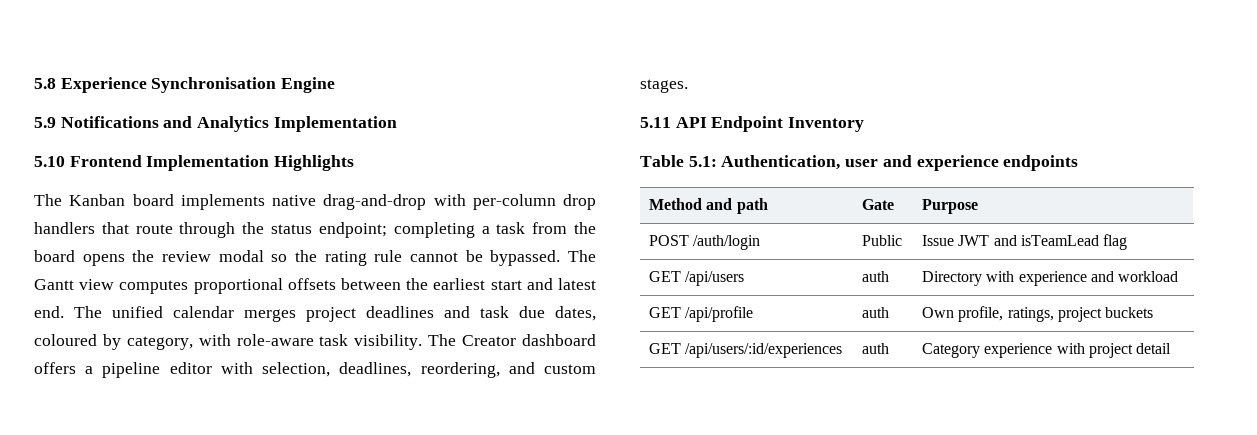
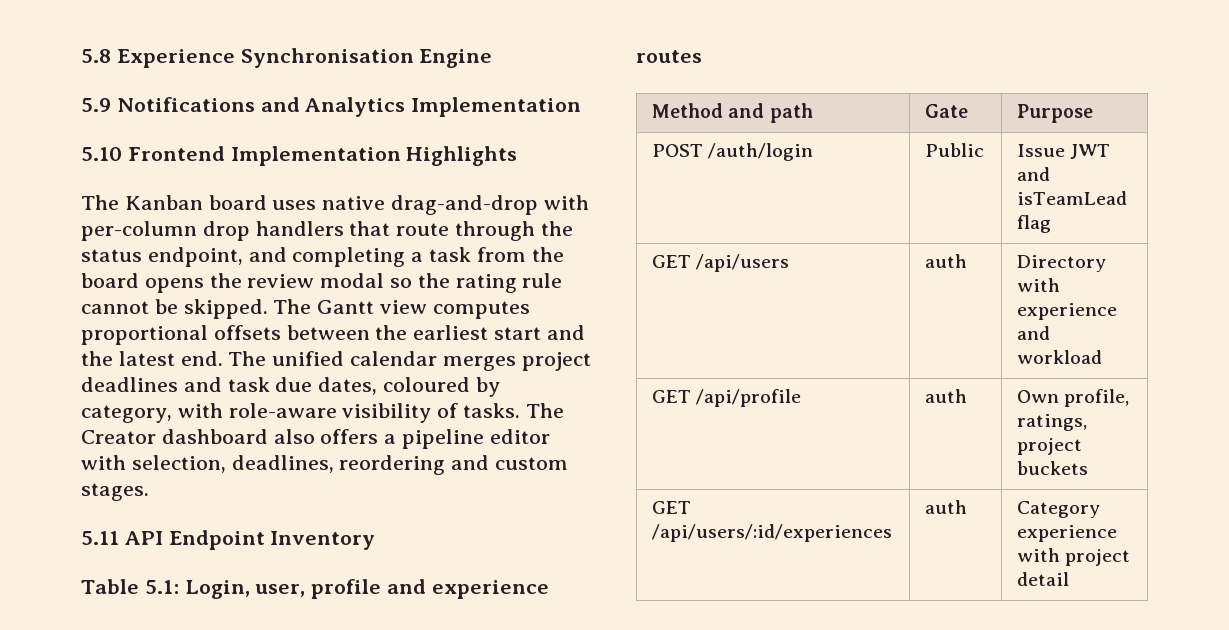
[180,194,265,210] implements -> [272,200,317,210] uses
[318,222,387,238] endpoint; -> [147,247,287,267] endpoint, and
[490,250,561,266] bypassed. -> [183,299,268,319] skipped.
(553, 284) none -> [81,351,113,366] the
[319,334,423,350] task visibility. -> [342,403,521,423] visibility of tasks.
(597, 340) none -> [273,429,315,444] also
[420,362,500,378] reordering, -> [339,455,446,475] reordering
[721,155,879,170] Authentication, user -> [184,579,382,599] Login, user, profile
[1003,155,1079,171] endpoints -> [636,50,702,63] routes

